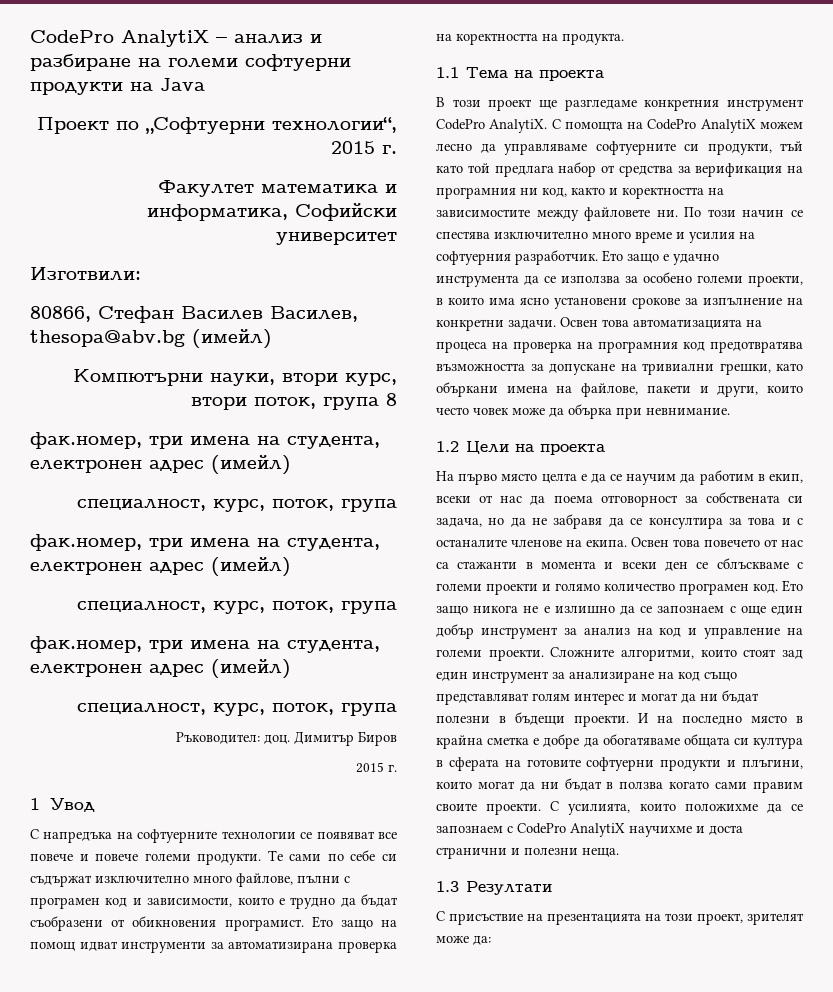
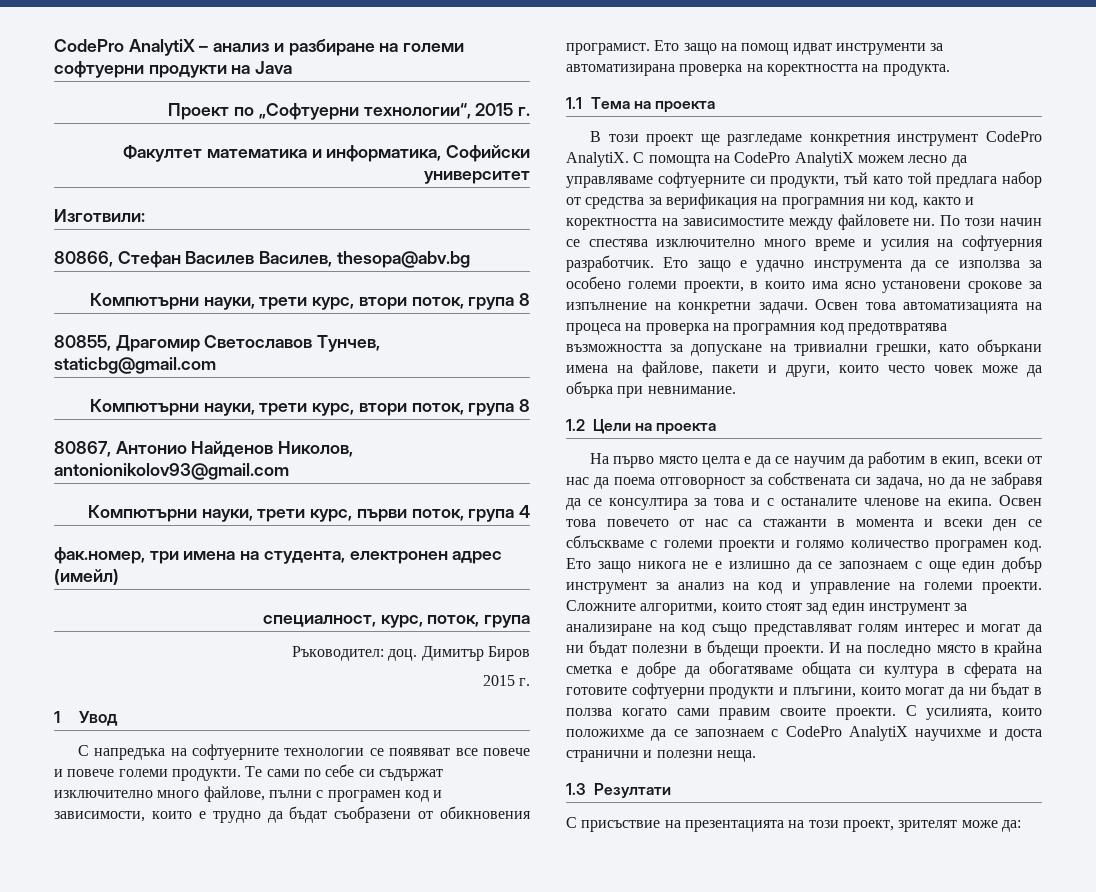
[192,329,272,349] [73,369,397,386] [191,393,397,410] [30,432,380,449] [30,455,291,475] [77,499,397,512] [30,534,380,551] [30,557,291,577] [77,601,397,614] (имейл) // Компютърни науки, втори курс, втори поток, група 8 // фак.номер, три имена на студента, електронен адрес (имейл) // специалност, курс, поток, група // фак.номер, три имена на студента, електронен адрес (имейл) // специалност, курс, поток, група -> [89,293,531,310] [54,335,381,352] [54,357,216,374] [89,399,531,416] [54,441,354,457] [54,463,289,480] [87,505,531,522] // Компютърни науки, трети курс, втори поток, група 8 // 80855, Драгомир Светославов Тунчев, staticbg@gmail.com // Компютърни науки, трети курс, втори поток, група 8 // 80867, Антонио Найденов Николов, antonionikolov93@gmail.com // Компютърни науки, трети курс, първи поток, група 4

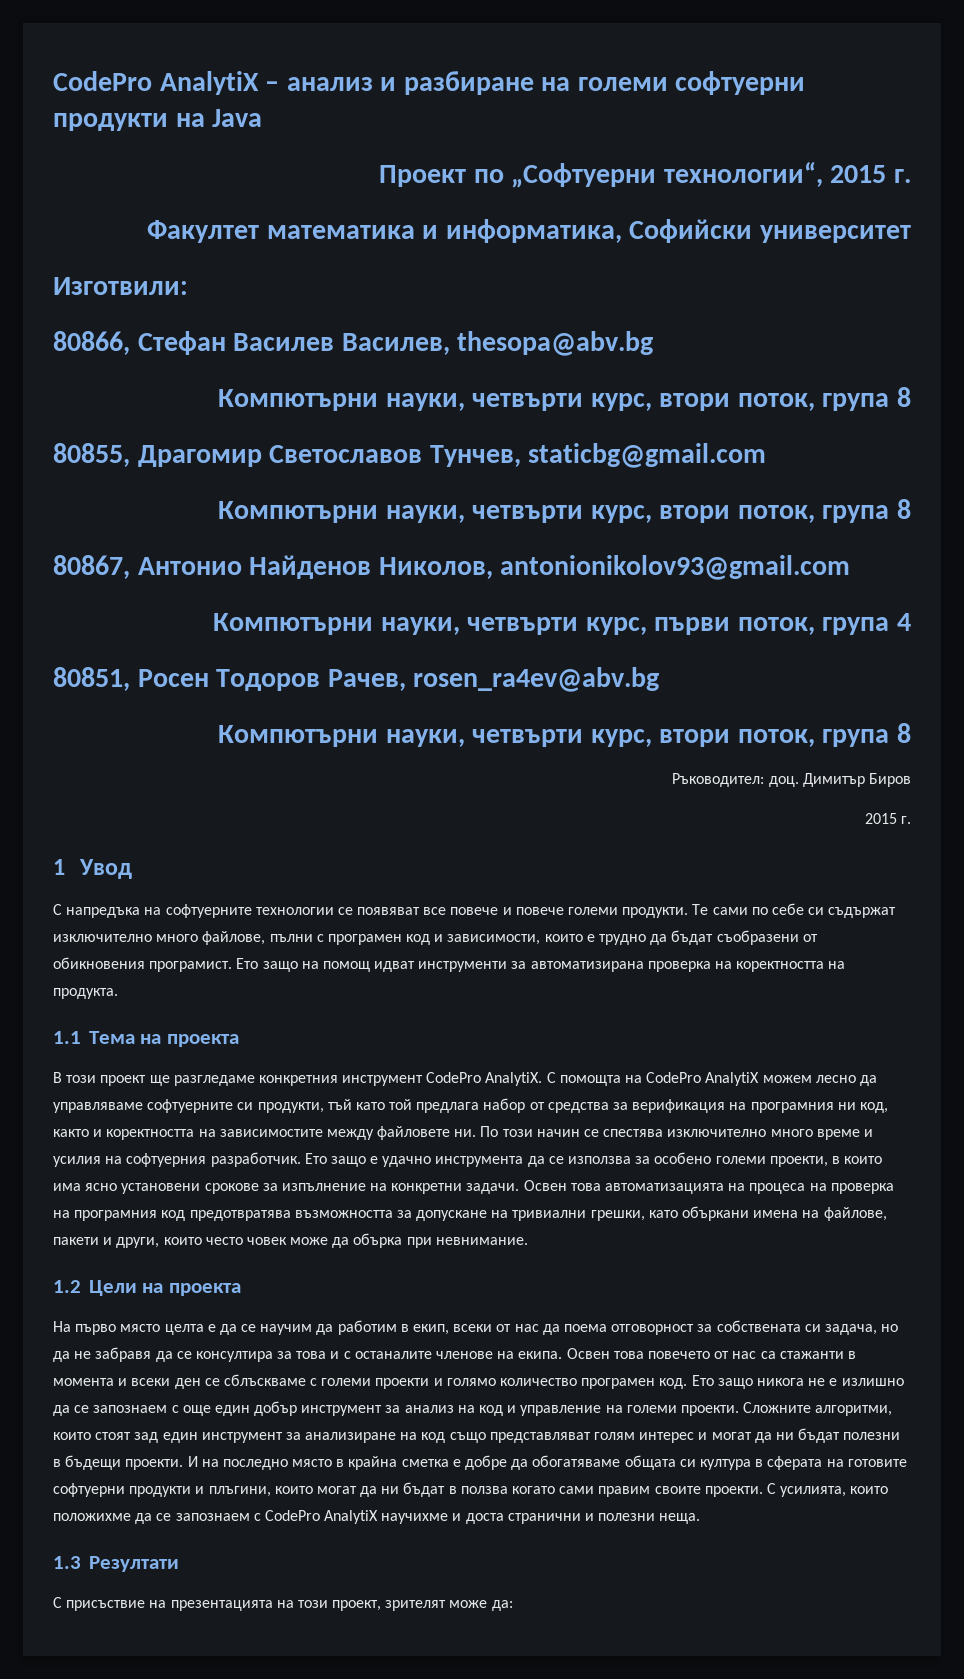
[259,297,308,310] трети -> [472,393,584,411] четвърти
[259,403,308,416] трети -> [472,505,584,523] четвърти
[257,509,306,522] трети -> [467,617,579,635] четвърти
[54,547,503,564] [54,569,119,585] [262,615,530,628] фак.номер, три имена на студента, електронен адрес (имейл) // специалност, курс, поток, група -> [53,667,660,692] [218,723,911,747] 80851, Росен Тодоров Рачев, rosen_ra4ev@abv.bg // Компютърни науки, четвърти курс, втори поток, група 8

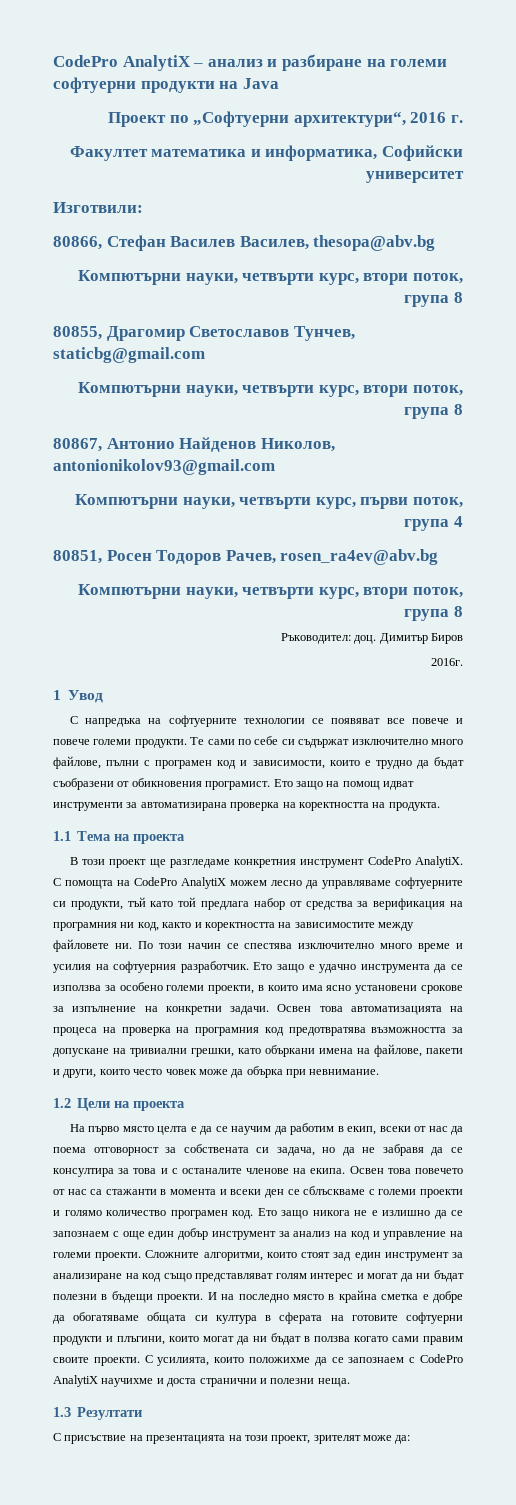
[663,162,887,187] технологии“, 2015 -> [293,111,447,127] архитектури“, 2016
[864,813,911,824] 2015 г. -> [431,658,463,666] 2016г.

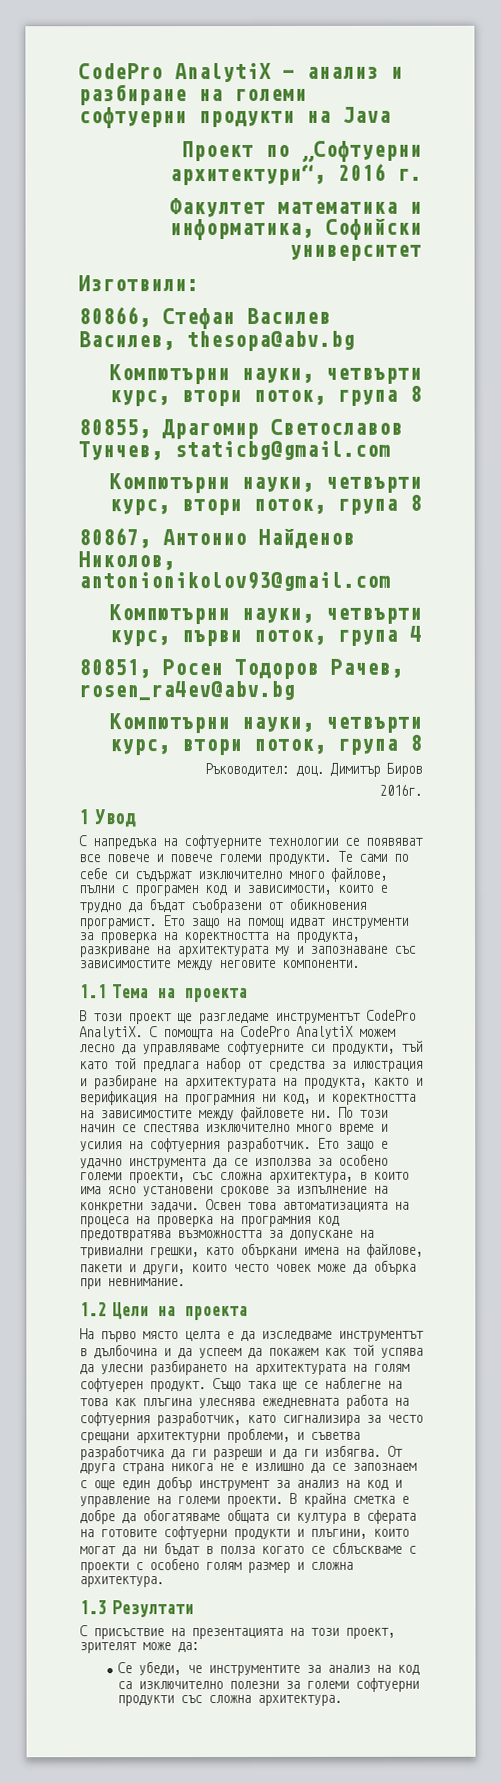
[140,802,227,811] автоматизирана -> (94, 936) none
[388,802,440,811] продукта. -> [296,931,360,943] [79,945,417,958] [79,959,360,971] продукта, разкриване на архитектурата му и запознаване със зависимостите между неговите компоненти.
[234,859,365,868] конкретния инструмент -> [275,1012,361,1024] инструментът
(369, 904) none -> [352,1060,423,1072] [79,1074,423,1090] илюстрация и разбиране на архитектурата на продукта, както и
[162,922,192,928] както -> (311, 1098) none
(255, 989) none -> [191,1171,353,1183] със сложна архитектура,
[215,1123,463,1135] [53,1144,464,1156] [53,1166,464,1177] [53,1186,464,1198] [53,1208,308,1219] се научим да работим в екип, всеки от нас да поема отговорност за собствената си задача, но да не забравя да се консултира за това и с останалите членове на екипа. Освен това повечето от нас са стажанти в момента и всеки ден се сблъскваме с големи проекти и голямо количество програмен код. Ето защо -> [261,1330,424,1342] [79,1344,423,1359] [79,1360,410,1376] [79,1376,402,1393] [79,1393,409,1409] [79,1411,423,1427] [79,1427,360,1444] [79,1444,403,1461] [79,1463,164,1475] изследваме инструментът в дълбочина и да успеем да покажем как той успява да улесни разбирането на архитектурата на голям софтуерен продукт. Също така ще се наблегне на това как плъгина улеснява ежедневната работа на софтуерния разработчик, като сигнализира за често срещани архитектурни проблеми, и съветва разработчика да ги разреши и да ги избягва. От друга страна
[145,1250,464,1261] [53,1270,465,1282] [53,1291,335,1303] Сложните алгоритми, които стоят зад един инструмент за анализиране на код също представляват голям интерес и могат да ни бъдат полезни в бъдещи проекти. И на последно място в -> [289,1492,297,1504] В
[314,1336,463,1345] [53,1354,464,1366] [53,1375,350,1387] ползва когато сами правим своите проекти. С усилията, които положихме да се запознаем с CodePro AnalytiX научихме и доста странични и полезни неща. -> [219,1541,417,1555] [79,1558,353,1574] [79,1576,164,1588] полза когато се сблъскваме с проекти с особено голям размер и сложна архитектура.
(411, 1439) none -> [117,1661,421,1677] [117,1677,420,1692] [117,1694,343,1707] // Се убеди, че инструментите за анализ на код са изключително полезни за големи софтуерни продукти със сложна архитектура.

